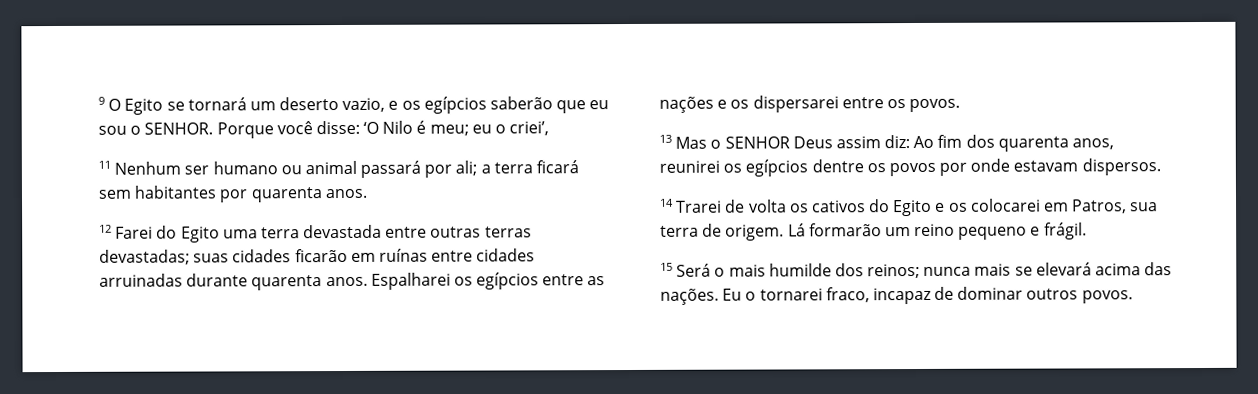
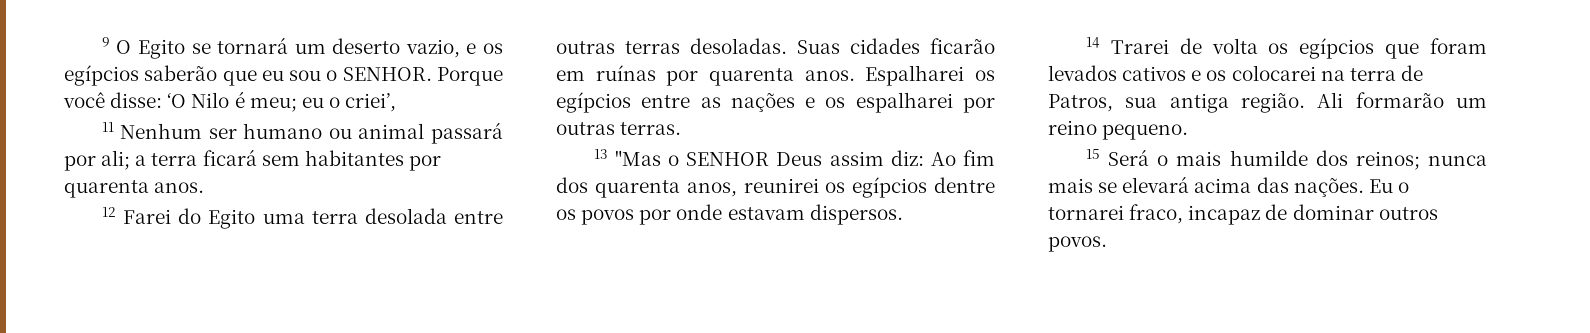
[303,224,383,239] devastada -> [364,208,447,224] desolada
[99,249,230,265] devastadas; suas -> [690,38,840,54] desoladas. Suas
[431,248,536,262] [99,273,249,287] entre cidades arruinadas durante -> [666,70,699,86] por
[752,95,961,113] dispersarei entre os povos. -> [855,92,995,113] [556,122,682,135] espalharei por outras terras.
[675,136,708,149] Mas -> [615,150,662,166] "Mas
[811,198,1159,217] [660,222,1087,241] cativos do Egito e os colocarei em Patros, sua terra de origem. Lá formarão um reino pequeno e frágil. -> [1299,38,1487,59] [1048,65,1423,81] [1048,92,1487,113] [1048,120,1189,140] egípcios que foram levados cativos e os colocarei na terra de Patros, sua antiga região. Ali formarão um reino pequeno.

